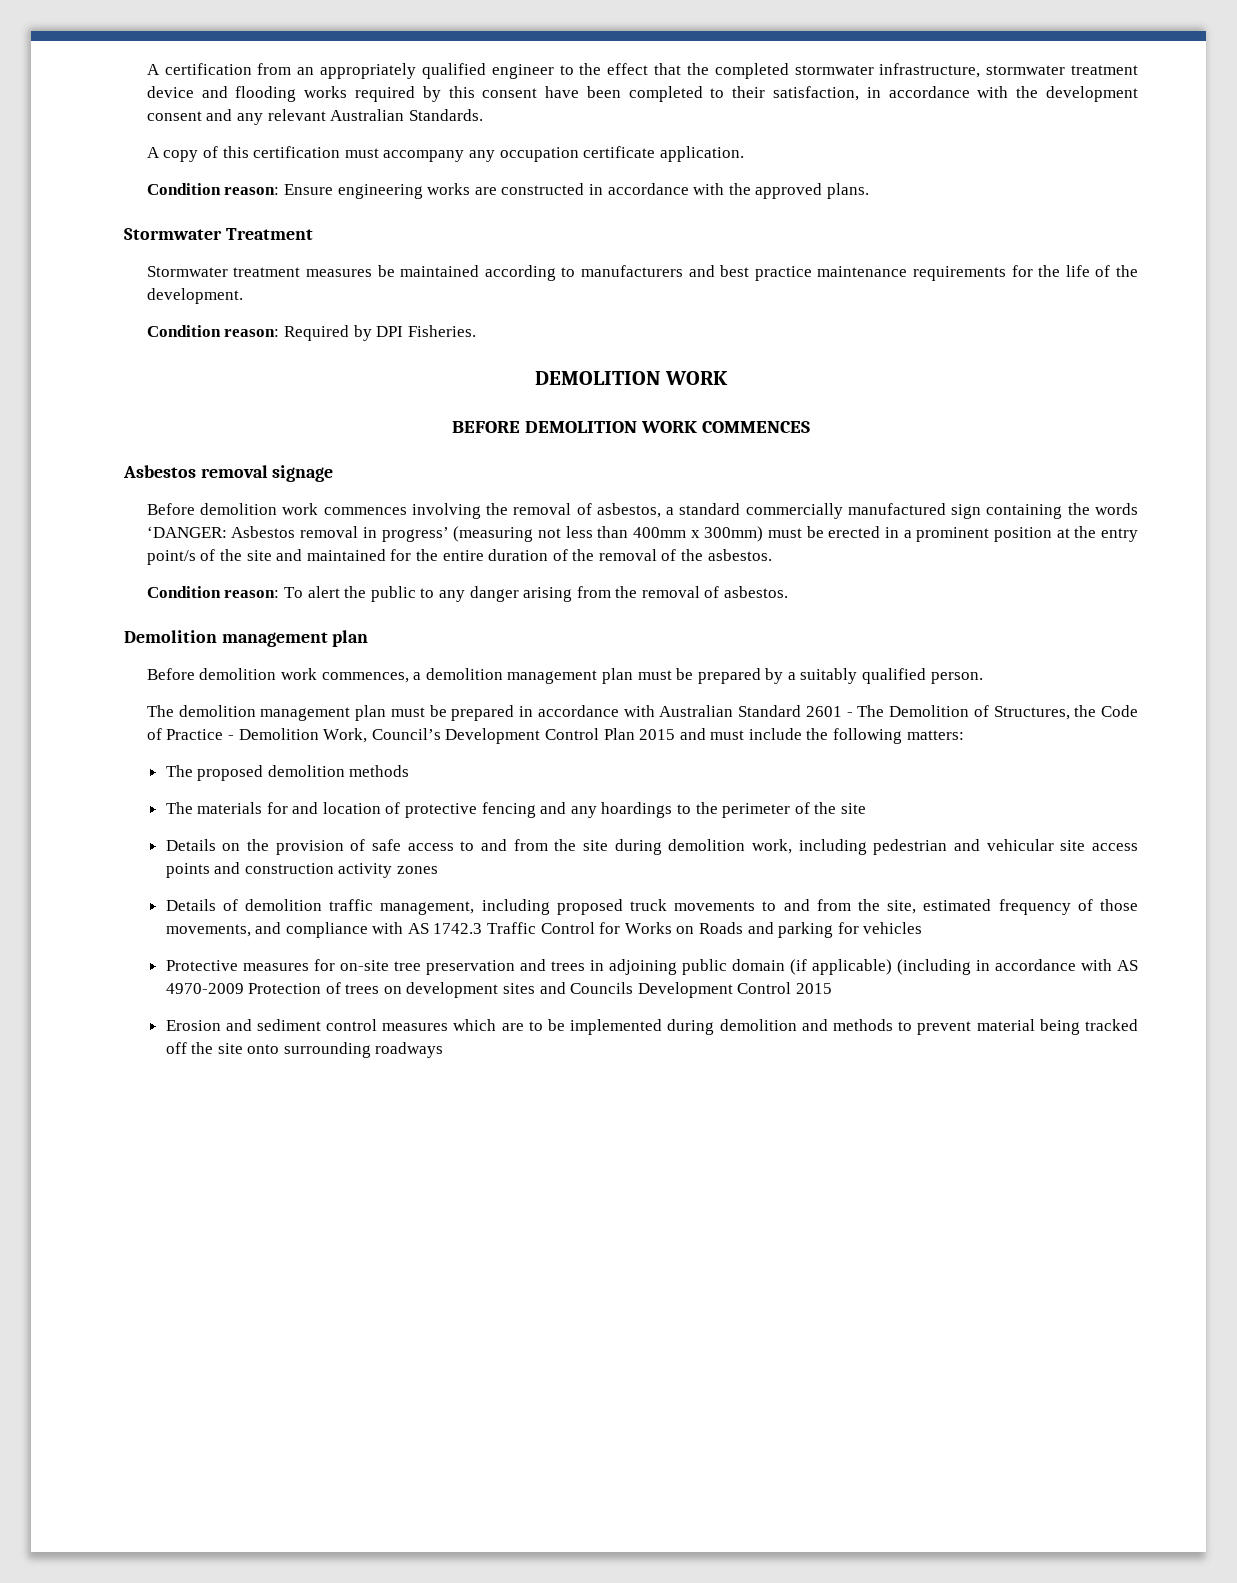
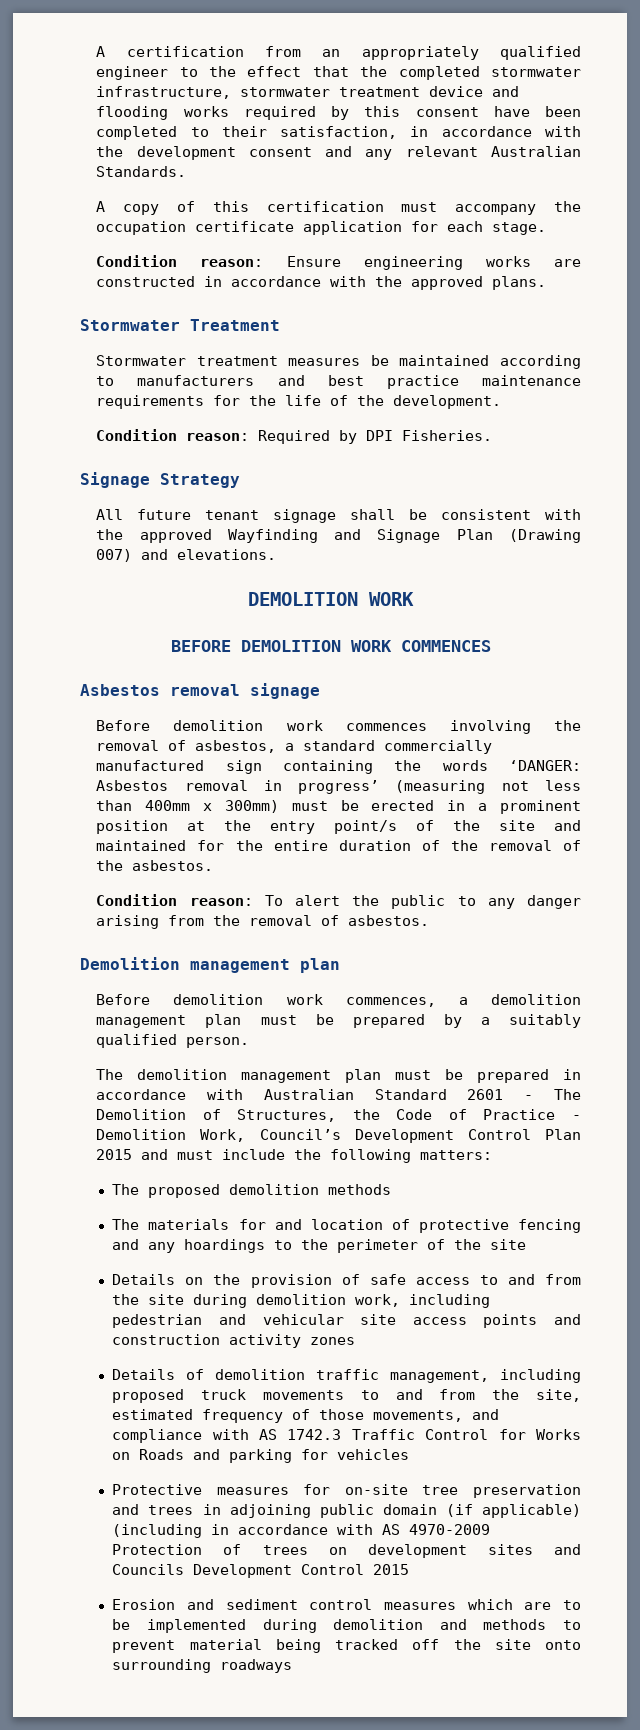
[468,150,495,162] any -> [554,201,581,212] the
[659,146,744,162] application. -> [303,221,547,235] application for each stage.
(476, 331) none -> [80,472,240,488] [96,509,581,523] [96,529,582,543] [96,549,277,562] // Signage Strategy // All future tenant signage shall be consistent with the approved Wayfinding and Signage Plan (Drawing 007) and elevations.

